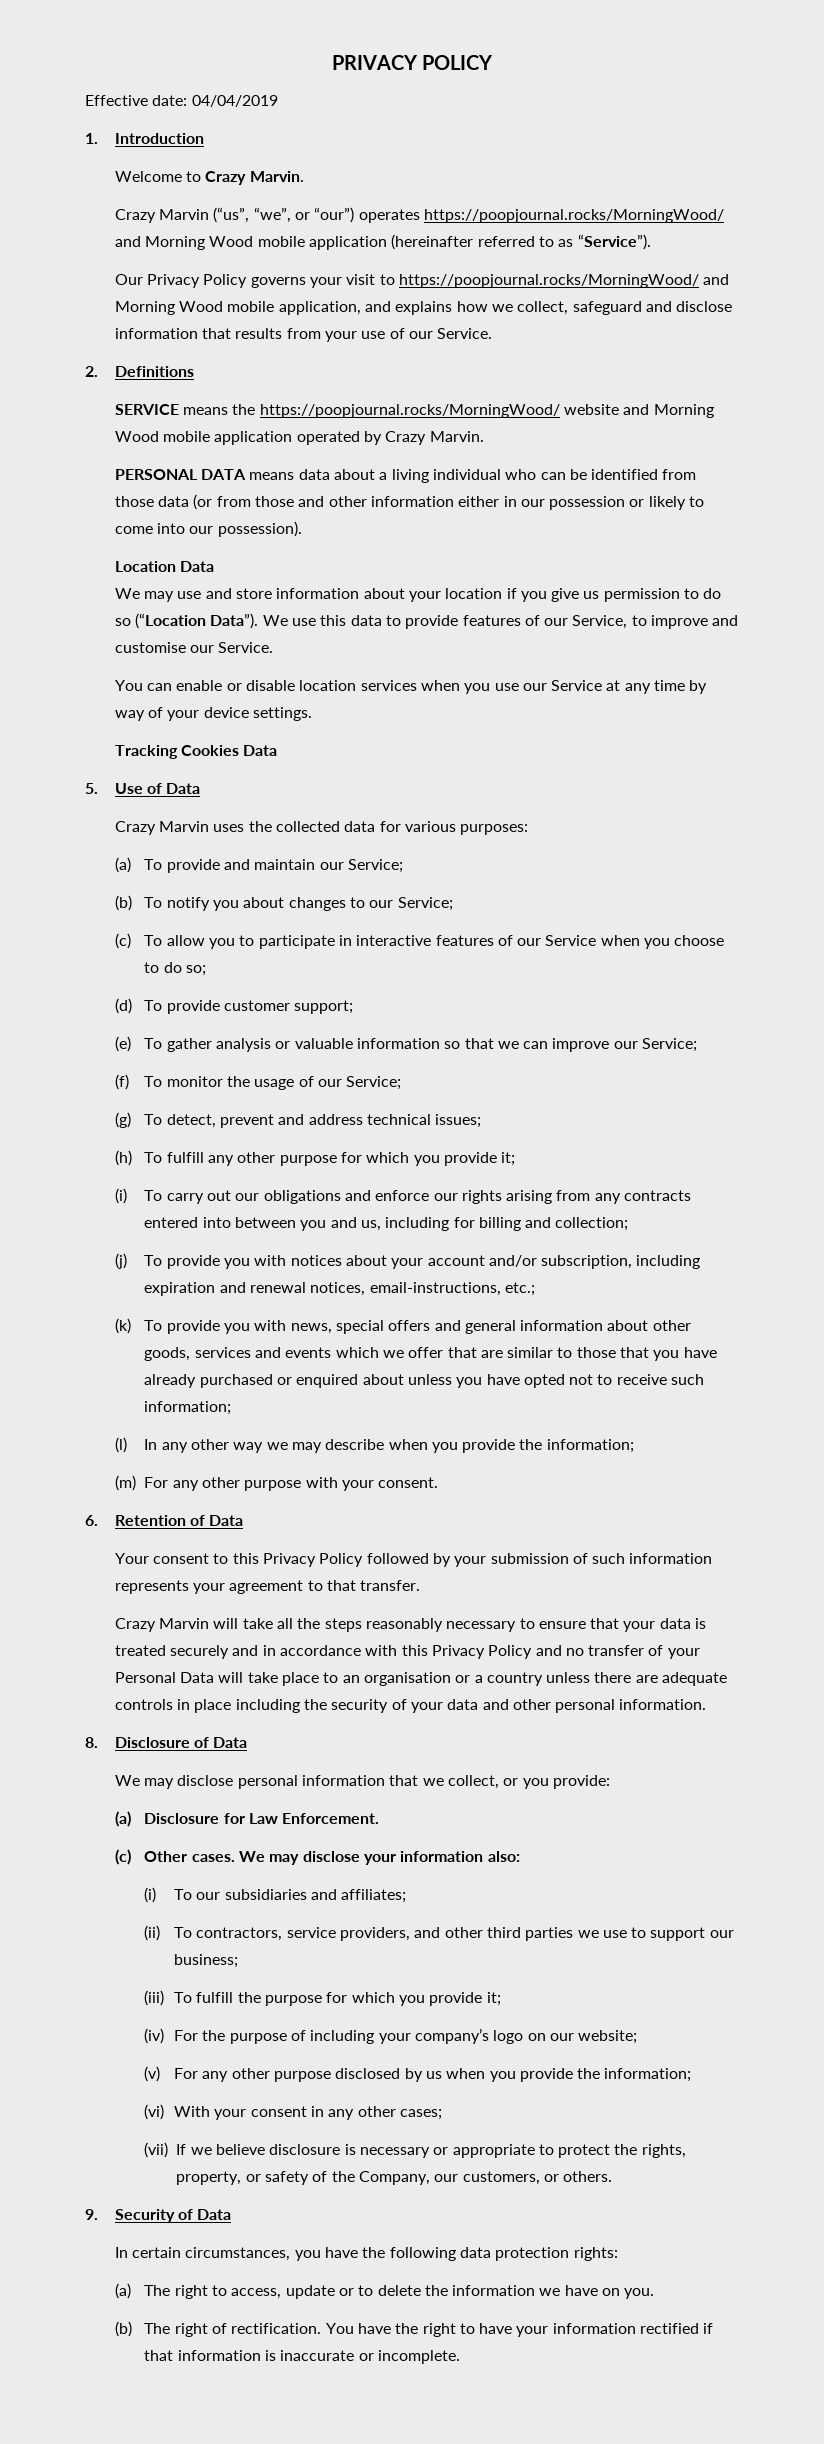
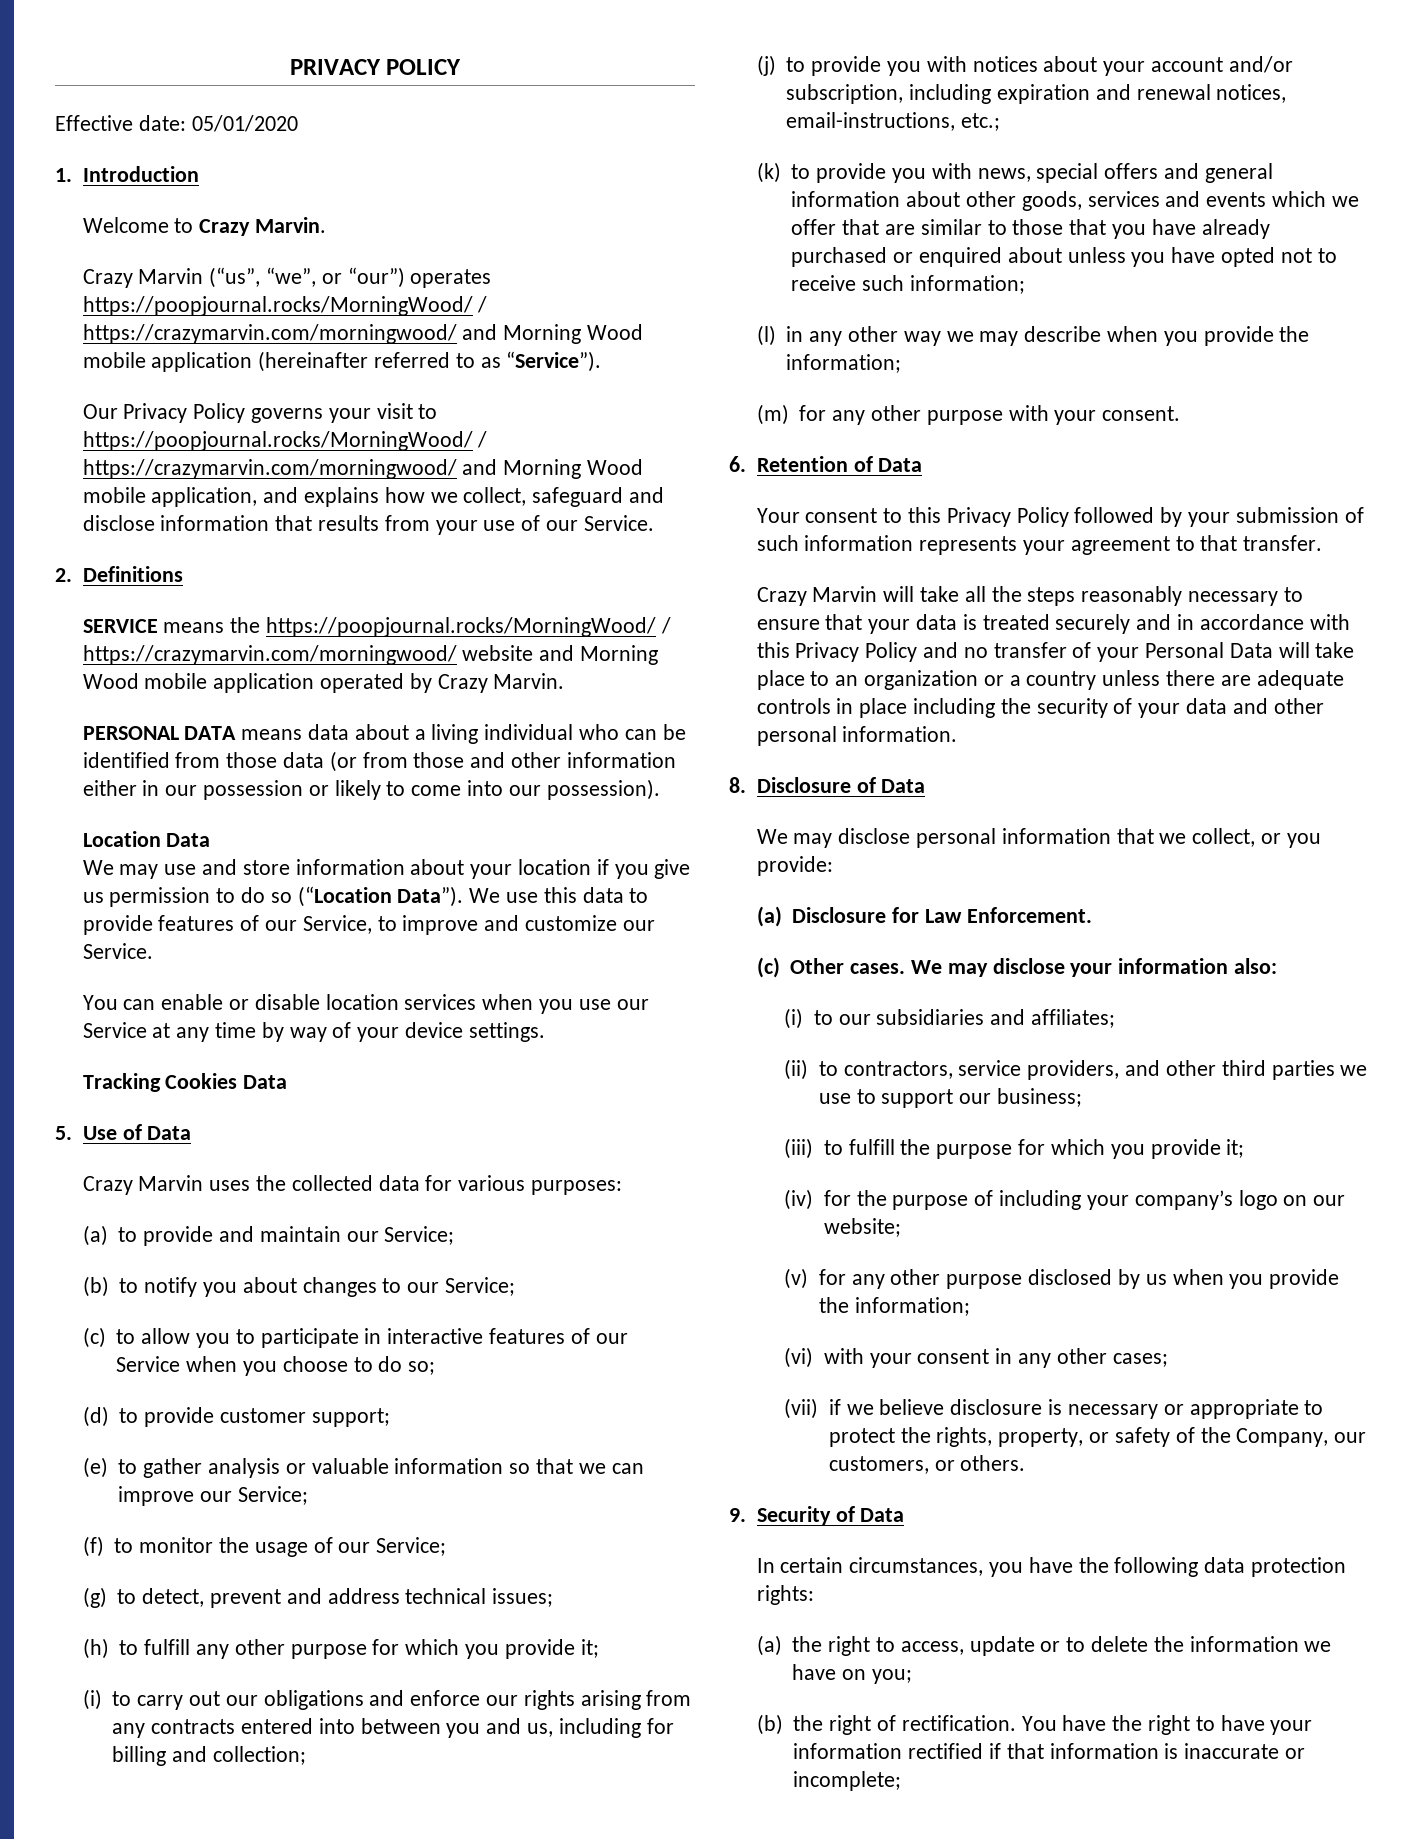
[191,95,278,107] 04/04/2019 -> [191,115,298,132] 05/01/2020
(724, 216) none -> [477,296,488,313] [82,324,457,344] / https://crazymarvin.com/morningwood/
(699, 281) none -> [477,431,488,448] [82,459,457,479] / https://crazymarvin.com/morningwood/
(560, 411) none -> [660,617,671,634] [82,645,457,665] / https://crazymarvin.com/morningwood/
[114,642,186,653] customise -> [525,915,618,931] customize
[144,859,163,870] To -> [118,1227,138,1242] to
[144,897,163,908] To -> [119,1278,139,1293] to
[144,935,163,946] To -> [116,1329,136,1344] to
[144,1000,163,1011] To -> [119,1408,139,1423] to
[144,1038,163,1049] To -> [118,1459,138,1474] to
[144,1076,163,1087] To -> [114,1538,134,1553] to
[144,1114,163,1125] To -> [117,1589,137,1604] to
[144,1152,163,1163] To -> [119,1640,139,1655] to
[144,1190,163,1201] To -> [112,1691,132,1706] to
[144,1255,163,1266] To -> [786,57,806,72] to
[144,1320,163,1331] To -> [791,164,811,179] to
[144,1439,158,1450] In -> [786,326,804,342] in
[144,1477,169,1488] For -> [799,405,827,421] for
[363,1672,451,1686] organisation -> [863,670,978,690] organization
[173,1889,192,1900] To -> [813,1010,833,1025] to
[173,1927,192,1938] To -> [818,1061,838,1076] to
[173,1992,192,2003] To -> [823,1140,843,1155] to
[173,2030,198,2041] For -> [823,1190,851,1206] for
[173,2068,198,2079] For -> [818,1269,846,1285] for
[173,2106,210,2117] With -> [823,1348,864,1364] with
[176,2144,187,2155] If -> [828,1399,841,1415] if
[144,2285,171,2296] The -> [792,1636,823,1652] the
[624,2288,655,2299] [114,2321,171,2337] you. // (b) The -> [871,1669,912,1684] [756,1714,824,1735] you; // (b) the
[377,2350,460,2364] incomplete. -> [793,1771,902,1791] incomplete;

